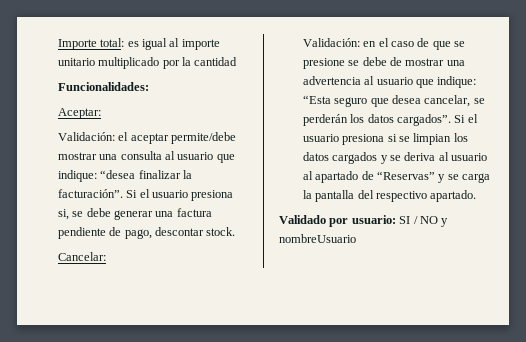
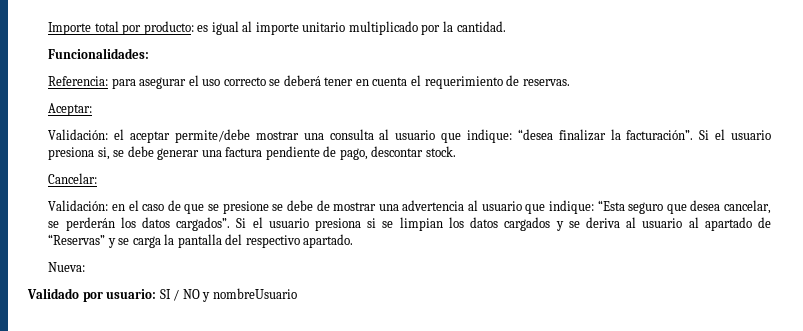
[100,38,125,47] total: -> [94,21,194,35] total por producto:
[194,57,238,66] cantidad -> [456,21,506,32] cantidad.
(149, 86) none -> [48,75,570,89] // Referencia: para asegurar el uso correcto se deberá tener en cuenta el requerimiento de reservas.
(477, 196) none -> [48,262,86,272] // Nueva:

